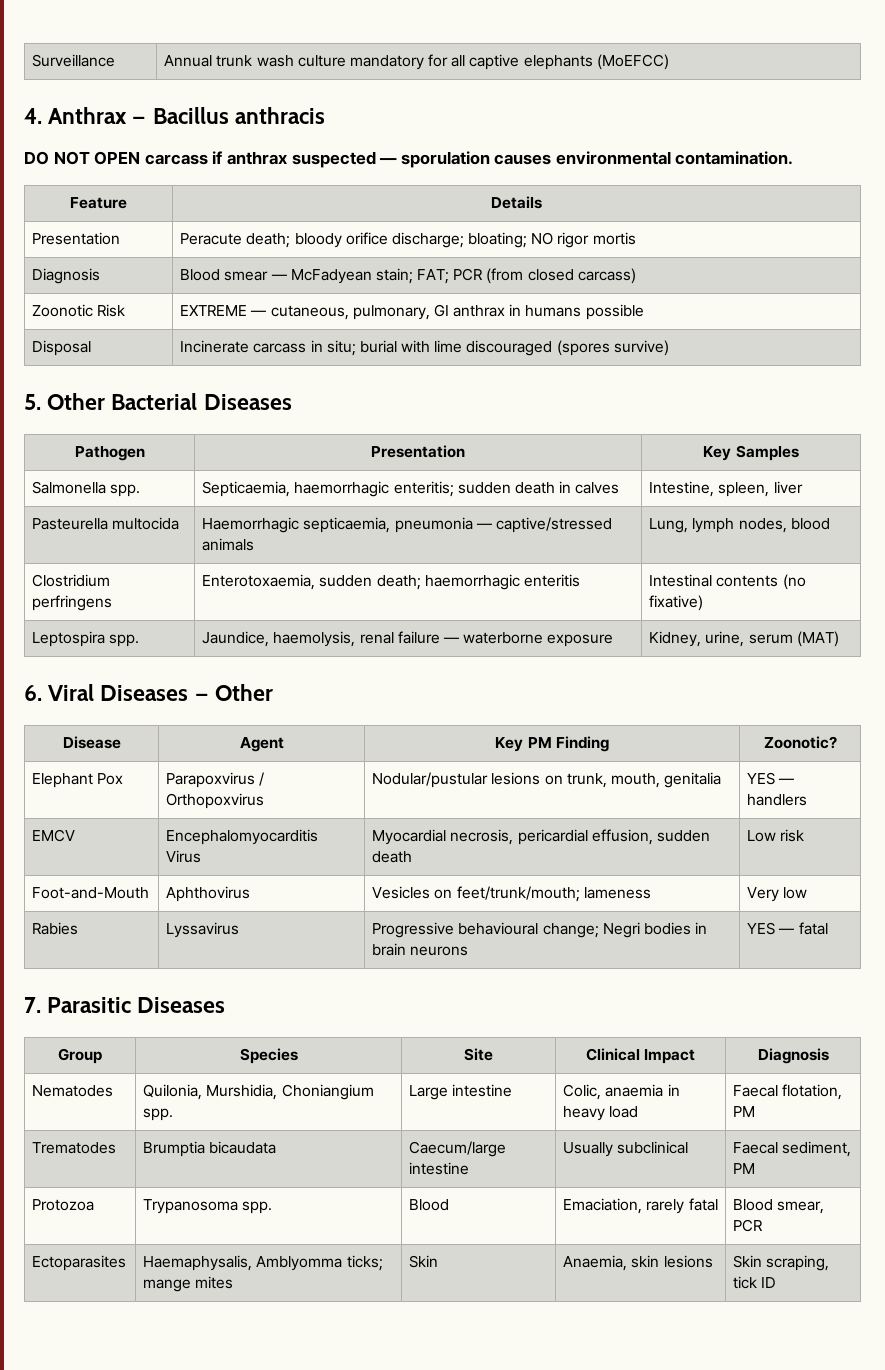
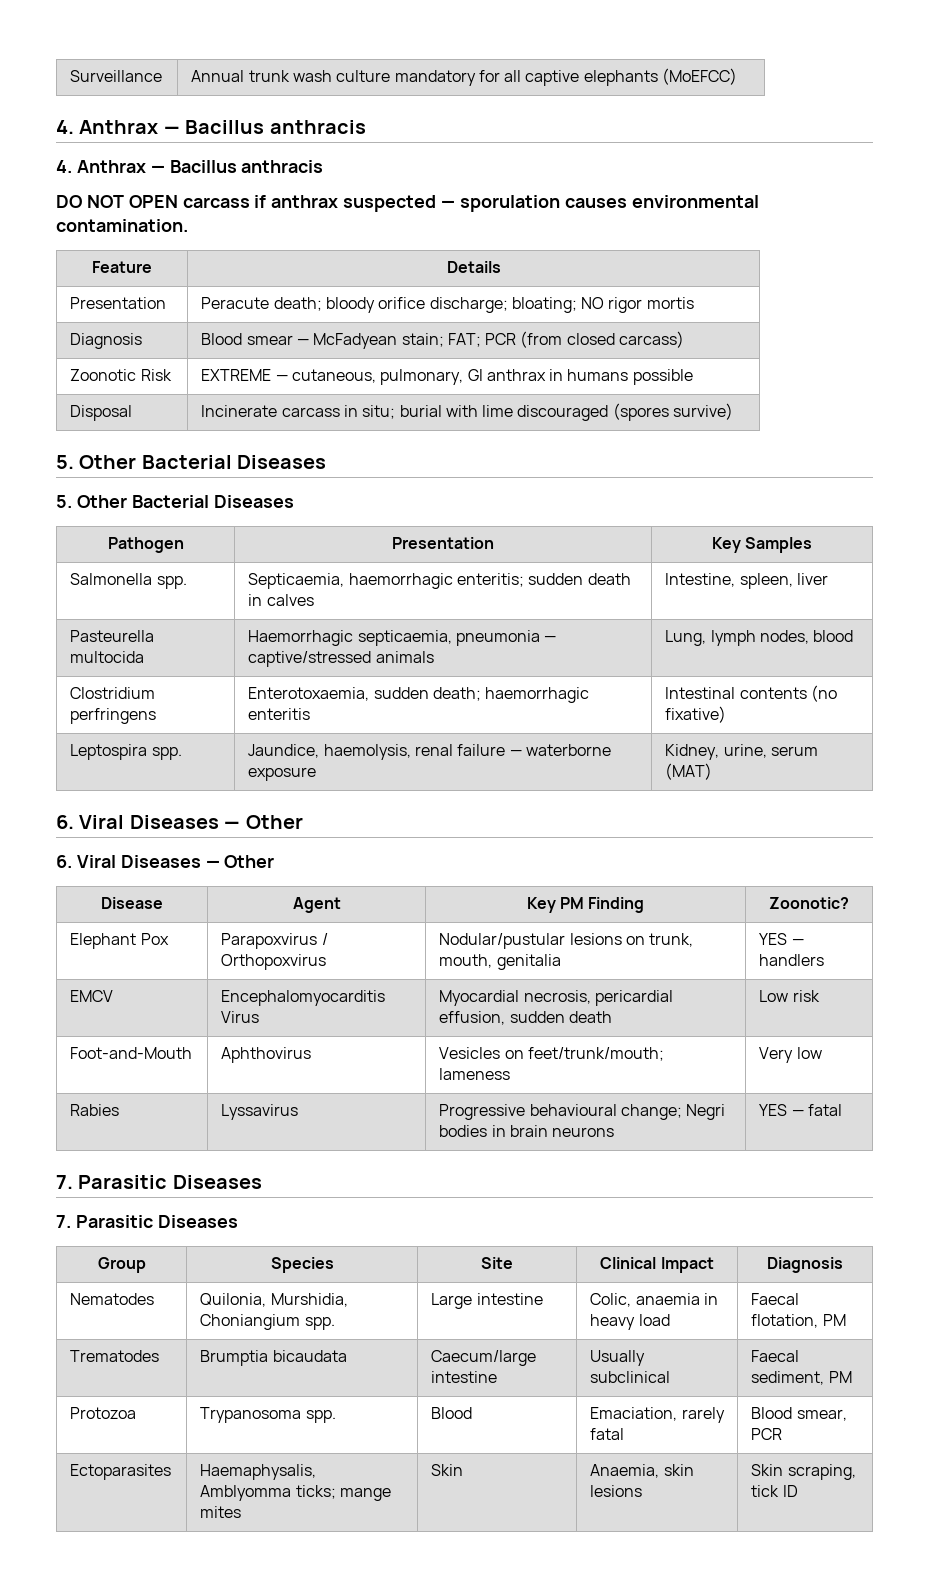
(325, 115) none -> [56,160,324,173] // 4. Anthrax — Bacillus anthracis
(292, 402) none -> [56,495,294,508] // 5. Other Bacterial Diseases
(273, 692) none -> [56,855,275,868] // 6. Viral Diseases — Other
(226, 1005) none -> [56,1215,238,1228] // 7. Parasitic Diseases

